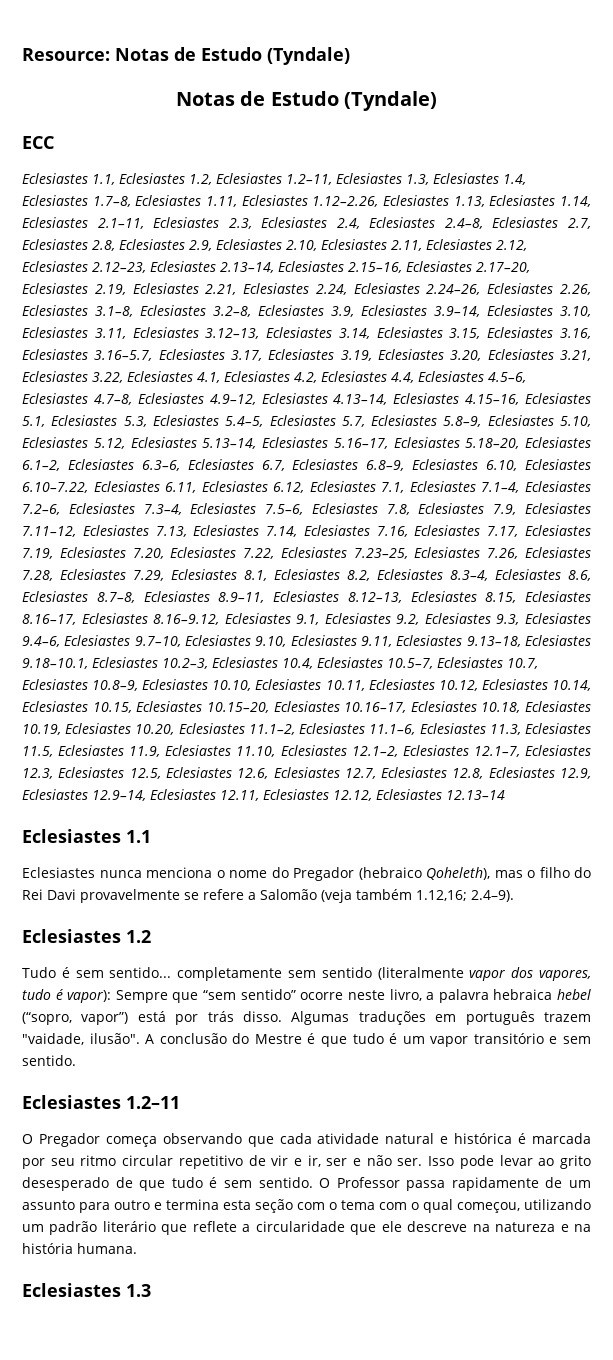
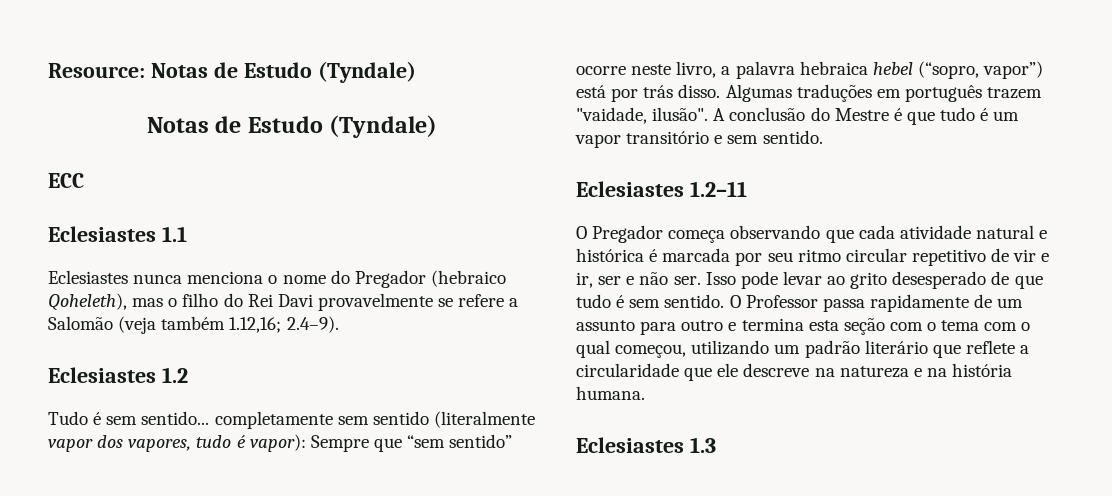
[22,173,526,185] [22,195,591,207] [22,217,591,229] [22,239,527,251] [22,261,530,273] [22,283,591,295] [22,305,591,317] [22,327,591,339] [22,349,591,361] [22,371,526,383] [22,393,591,405] [22,415,591,427] [22,437,591,449] [22,459,592,471] [22,481,591,493] [22,503,591,515] [22,525,591,537] [22,547,591,559] [22,569,591,581] [22,591,591,603] [22,613,591,625] [22,635,591,647] [22,657,538,669] [22,679,591,691] [22,701,591,713] [22,723,591,735] [22,745,591,757] [22,767,591,779] [22,789,505,801] // Eclesiastes 1.1, Eclesiastes 1.2, Eclesiastes 1.2–11, Eclesiastes 1.3, Eclesiastes 1.4, Eclesiastes 1.7–8, Eclesiastes 1.11, Eclesiastes 1.12–2.26, Eclesiastes 1.13, Eclesiastes 1.14, Eclesiastes 2.1–11, Eclesiastes 2.3, Eclesiastes 2.4, Eclesiastes 2.4–8, Eclesiastes 2.7, Eclesiastes 2.8, Eclesiastes 2.9, Eclesiastes 2.10, Eclesiastes 2.11, Eclesiastes 2.12, Eclesiastes 2.12–23, Eclesiastes 2.13–14, Eclesiastes 2.15–16, Eclesiastes 2.17–20, Eclesiastes 2.19, Eclesiastes 2.21, Eclesiastes 2.24, Eclesiastes 2.24–26, Eclesiastes 2.26, Eclesiastes 3.1–8, Eclesiastes 3.2–8, Eclesiastes 3.9, Eclesiastes 3.9–14, Eclesiastes 3.10, Eclesiastes 3.11, Eclesiastes 3.12–13, Eclesiastes 3.14, Eclesiastes 3.15, Eclesiastes 3.16, Eclesiastes 3.16–5.7, Eclesiastes 3.17, Eclesiastes 3.19, Eclesiastes 3.20, Eclesiastes 3.21, Eclesiastes 3.22, Eclesiastes 4.1, Eclesiastes 4.2, Eclesiastes 4.4, Eclesiastes 4.5–6, Eclesiastes 4.7–8, Eclesiastes 4.9–12, Eclesiastes 4.13–14, Eclesiastes 4.15–16, Eclesiastes 5.1, Eclesiastes 5.3, Eclesiastes 5.4–5, Eclesiastes 5.7, Eclesiastes 5.8–9, Eclesiastes 5.10, Eclesiastes 5.12, Eclesiastes 5.13–14, Eclesiastes 5.16–17, Eclesiastes 5.18–20, Eclesiastes 6.1–2, Eclesiastes 6.3–6, Eclesiastes 6.7, Eclesiastes 6.8–9, Eclesiastes 6.10, Eclesiastes 6.10–7.22, Eclesiastes 6.11, Eclesiastes 6.12, Eclesiastes 7.1, Eclesiastes 7.1–4, Eclesiastes 7.2–6, Eclesiastes 7.3–4, Eclesiastes 7.5–6, Eclesiastes 7.8, Eclesiastes 7.9, Eclesiastes 7.11–12, Eclesiastes 7.13, Eclesiastes 7.14, Eclesiastes 7.16, Eclesiastes 7.17, Eclesiastes 7.19, Eclesiastes 7.20, Eclesiastes 7.22, Eclesiastes 7.23–25, Eclesiastes 7.26, Eclesiastes 7.28, Eclesiastes 7.29, Eclesiastes 8.1, Eclesiastes 8.2, Eclesiastes 8.3–4, Eclesiastes 8.6, Eclesiastes 8.7–8, Eclesiastes 8.9–11, Eclesiastes 8.12–13, Eclesiastes 8.15, Eclesiastes 8.16–17, Eclesiastes 8.16–9.12, Eclesiastes 9.1, Eclesiastes 9.2, Eclesiastes 9.3, Eclesiastes 9.4–6, Eclesiastes 9.7–10, Eclesiastes 9.10, Eclesiastes 9.11, Eclesiastes 9.13–18, Eclesiastes 9.18–10.1, Eclesiastes 10.2–3, Eclesiastes 10.4, Eclesiastes 10.5–7, Eclesiastes 10.7, Eclesiastes 10.8–9, Eclesiastes 10.10, Eclesiastes 10.11, Eclesiastes 10.12, Eclesiastes 10.14, Eclesiastes 10.15, Eclesiastes 10.15–20, Eclesiastes 10.16–17, Eclesiastes 10.18, Eclesiastes 10.19, Eclesiastes 10.20, Eclesiastes 11.1–2, Eclesiastes 11.1–6, Eclesiastes 11.3, Eclesiastes 11.5, Eclesiastes 11.9, Eclesiastes 11.10, Eclesiastes 12.1–2, Eclesiastes 12.1–7, Eclesiastes 12.3, Eclesiastes 12.5, Eclesiastes 12.6, Eclesiastes 12.7, Eclesiastes 12.8, Eclesiastes 12.9, Eclesiastes 12.9–14, Eclesiastes 12.11, Eclesiastes 12.12, Eclesiastes 12.13–14 -> (84, 180) none

